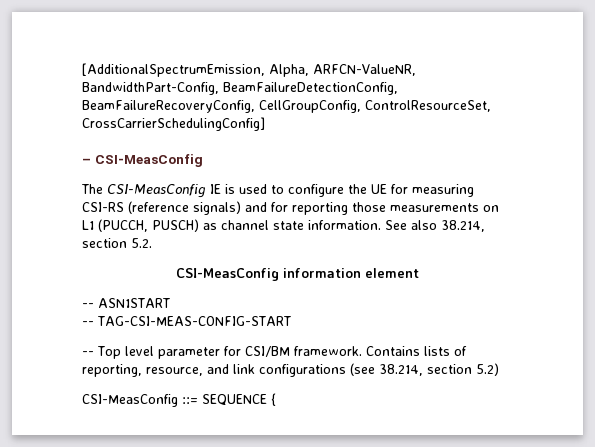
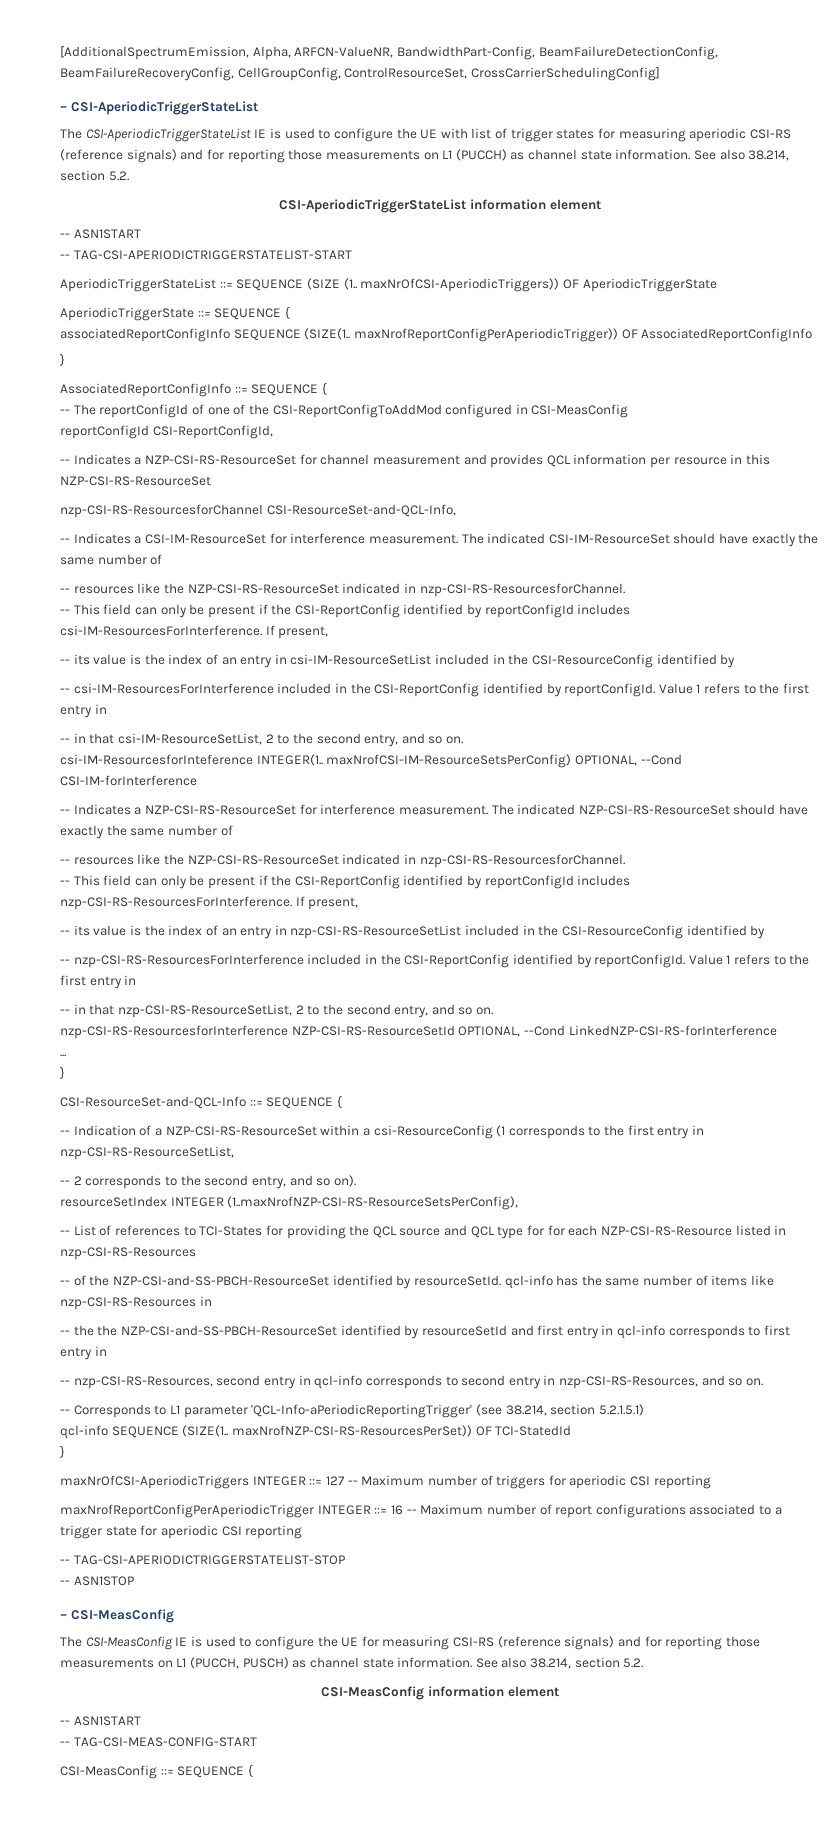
(265, 124) none -> [60,101,258,115] [60,128,791,142] [60,149,790,163] [60,170,129,181] [279,199,601,213] [60,229,141,239] [60,250,352,260] [60,278,717,292] [60,306,290,321] [60,328,813,342] [60,353,65,366] [60,382,327,397] [60,404,629,418] [60,425,273,439] [60,454,771,468] [60,476,211,486] [60,504,456,518] [60,533,819,547] [60,554,163,565] [60,583,625,597] [60,604,631,618] [60,625,329,639] [60,654,736,668] [60,683,810,697] [60,704,107,718] [60,733,464,747] [60,754,682,768] [60,775,197,786] [60,804,809,815] [60,825,233,839] [60,854,625,868] [60,875,631,889] [60,896,359,910] [60,925,766,939] [60,954,810,968] [60,975,137,989] [60,1004,494,1018] [60,1025,777,1039] [60,1054,66,1057] [60,1066,65,1079] [60,1095,342,1109] [60,1125,705,1139] [60,1146,234,1160] [60,1175,356,1189] [60,1196,519,1210] [60,1225,787,1239] [60,1247,196,1260] [60,1275,775,1289] [60,1296,212,1310] [60,1325,791,1339] [60,1346,107,1360] [60,1375,764,1389] [60,1404,644,1418] [60,1425,572,1439] [60,1445,65,1458] [60,1475,711,1489] [60,1504,782,1518] [60,1525,303,1539] [60,1555,345,1565] [60,1576,134,1586] // – CSI-AperiodicTriggerStateList // The CSI-AperiodicTriggerStateList IE is used to configure the UE with list of trigger states for measuring aperiodic CSI-RS (reference signals) and for reporting those measurements on L1 (PUCCH) as channel state information. See also 38.214, section 5.2. // CSI-AperiodicTriggerStateList information element // -- ASN1START // -- TAG-CSI-APERIODICTRIGGERSTATELIST-START // AperiodicTriggerStateList ::= SEQUENCE (SIZE (1.. maxNrOfCSI-AperiodicTriggers)) OF AperiodicTriggerState // AperiodicTriggerState ::= SEQUENCE { // associatedReportConfigInfo SEQUENCE (SIZE(1.. maxNrofReportConfigPerAperiodicTrigger)) OF AssociatedReportConfigInfo // } // AssociatedReportConfigInfo ::= SEQUENCE { // -- The reportConfigId of one of the CSI-ReportConfigToAddMod configured in CSI-MeasConfig // reportConfigId CSI-ReportConfigId, // -- Indicates a NZP-CSI-RS-ResourceSet for channel measurement and provides QCL information per resource in this NZP-CSI-RS-ResourceSet // nzp-CSI-RS-ResourcesforChannel CSI-ResourceSet-and-QCL-Info, // -- Indicates a CSI-IM-ResourceSet for interference measurement. The indicated CSI-IM-ResourceSet should have exactly the same number of // -- resources like the NZP-CSI-RS-ResourceSet indicated in nzp-CSI-RS-ResourcesforChannel. // -- This field can only be present if the CSI-ReportConfig identified by reportConfigId includes csi-IM-ResourcesForInterference. If present, // -- its value is the index of an entry in csi-IM-ResourceSetList included in the CSI-ResourceConfig identified by // -- csi-IM-ResourcesForInterference included in the CSI-ReportConfig identified by reportConfigId. Value 1 refers to the first entry in // -- in that csi-IM-ResourceSetList, 2 to the second entry, and so on. // csi-IM-ResourcesforInteference INTEGER(1.. maxNrofCSI-IM-ResourceSetsPerConfig) OPTIONAL, --Cond CSI-IM-forInterference // -- Indicates a NZP-CSI-RS-ResourceSet for interference measurement. The indicated NZP-CSI-RS-ResourceSet should have exactly the same number of // -- resources like the NZP-CSI-RS-ResourceSet indicated in nzp-CSI-RS-ResourcesforChannel. // -- This field can only be present if the CSI-ReportConfig identified by reportConfigId includes nzp-CSI-RS-ResourcesForInterference. If present, // -- its value is the index of an entry in nzp-CSI-RS-ResourceSetList included in the CSI-ResourceConfig identified by // -- nzp-CSI-RS-ResourcesForInterference included in the CSI-ReportConfig identified by reportConfigId. Value 1 refers to the first entry in // -- in that nzp-CSI-RS-ResourceSetList, 2 to the second entry, and so on. // nzp-CSI-RS-ResourcesforInterference NZP-CSI-RS-ResourceSetId OPTIONAL, --Cond LinkedNZP-CSI-RS-forInterference // ... // } // CSI-ResourceSet-and-QCL-Info ::= SEQUENCE { // -- Indication of a NZP-CSI-RS-ResourceSet within a csi-ResourceConfig (1 corresponds to the first entry in nzp-CSI-RS-ResourceSetList, // -- 2 corresponds to the second entry, and so on). // resourceSetIndex INTEGER (1..maxNrofNZP-CSI-RS-ResourceSetsPerConfig), // -- List of references to TCI-States for providing the QCL source and QCL type for for each NZP-CSI-RS-Resource listed in nzp-CSI-RS-Resources // -- of the NZP-CSI-and-SS-PBCH-ResourceSet identified by resourceSetId. qcl-info has the same number of items like nzp-CSI-RS-Resources in // -- the the NZP-CSI-and-SS-PBCH-ResourceSet identified by resourceSetId and first entry in qcl-info corresponds to first entry in // -- nzp-CSI-RS-Resources, second entry in qcl-info corresponds to second entry in nzp-CSI-RS-Resources, and so on. // -- Corresponds to L1 parameter 'QCL-Info-aPeriodicReportingTrigger' (see 38.214, section 5.2.1.5.1) // qcl-info SEQUENCE (SIZE(1.. maxNrofNZP-CSI-RS-ResourcesPerSet)) OF TCI-StatedId // } // maxNrOfCSI-AperiodicTriggers INTEGER ::= 127 -- Maximum number of triggers for aperiodic CSI reporting // maxNrofReportConfigPerAperiodicTrigger INTEGER ::= 16 -- Maximum number of report configurations associated to a trigger state for aperiodic CSI reporting // -- TAG-CSI-APERIODICTRIGGERSTATELIST-STOP // -- ASN1STOP
[82,346,467,359] [82,363,499,377] // -- Top level parameter for CSI/BM framework. Contains lists of reporting, resource, and link configurations (see 38.214, section 5.2) -> (257, 1742) none

